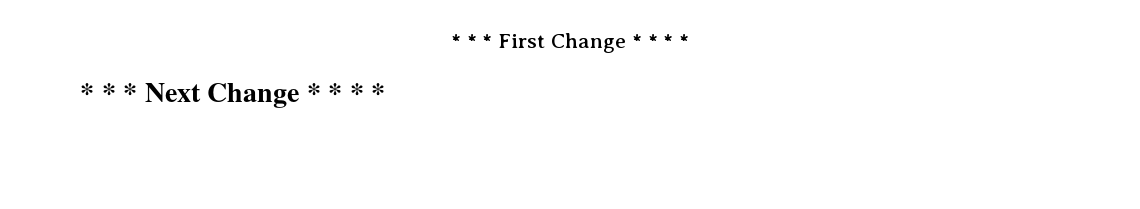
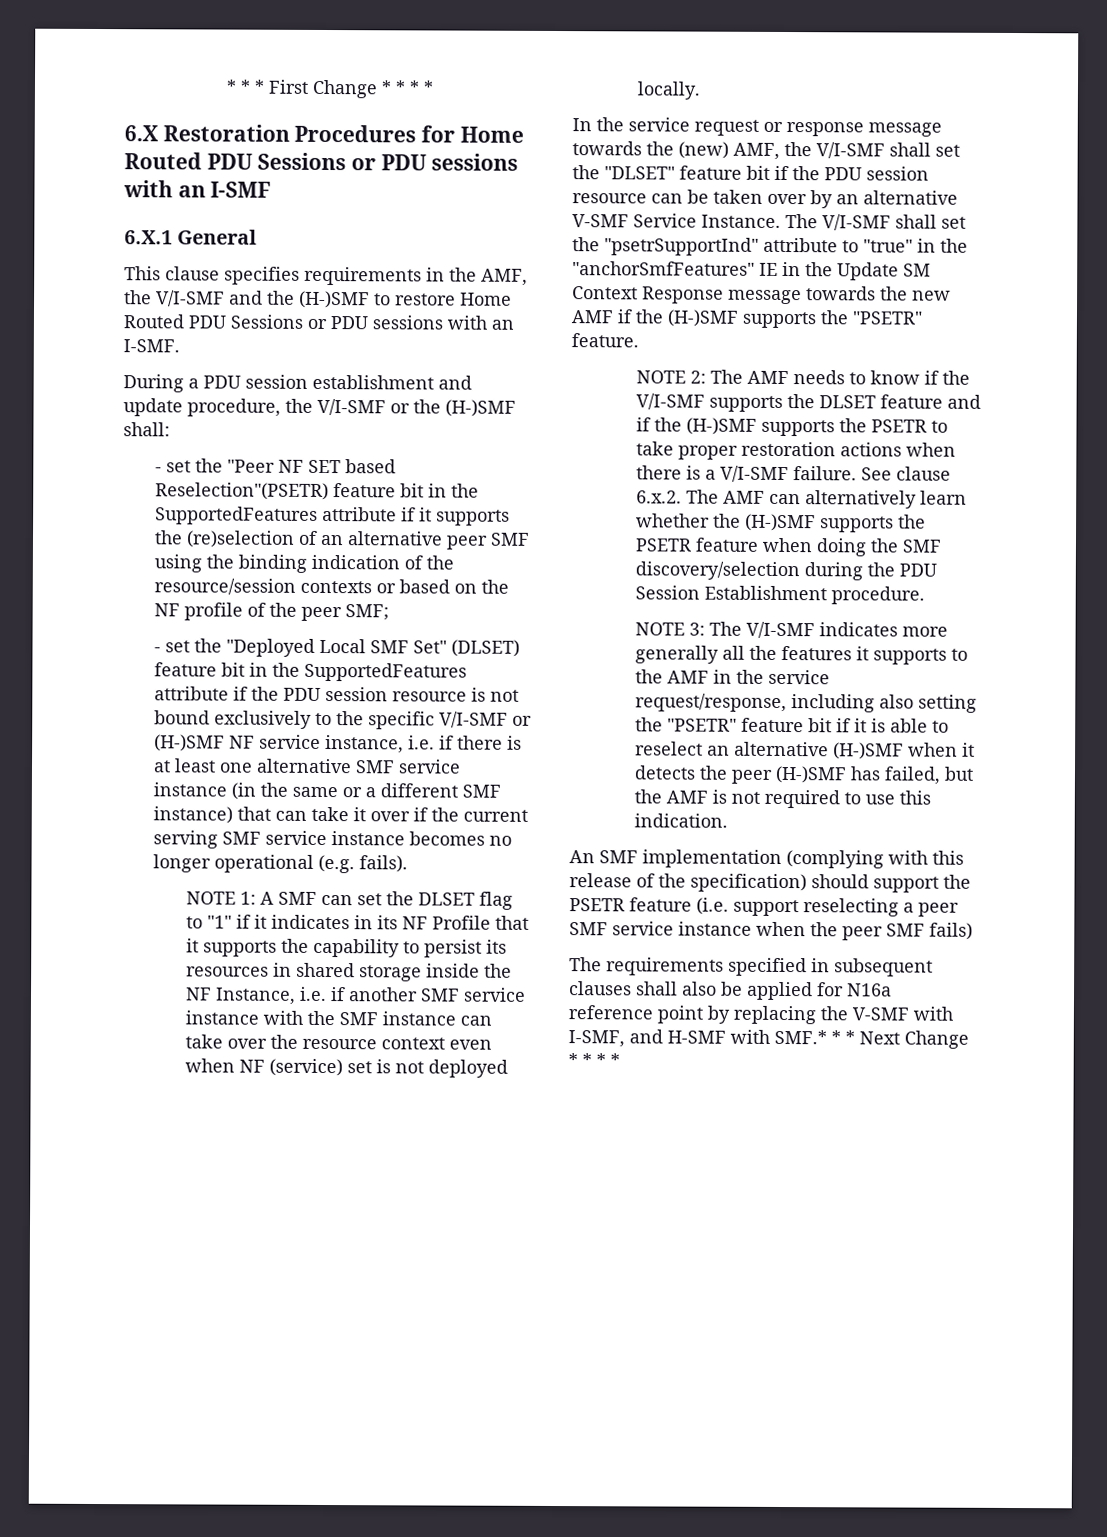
[80,83,94,102] * -> [124,124,524,143] [124,152,519,171] [123,180,272,198] [124,229,258,245] [124,266,528,286] [124,290,512,309] [123,314,514,330] [123,339,180,353] [123,374,472,393] [123,398,516,417] [123,422,170,437] [155,458,397,474] [155,482,480,501] [155,506,511,526] [154,530,531,550] [154,554,455,573] [154,578,510,595] [154,602,390,622] [154,638,521,657] [154,662,468,682] [154,686,520,702] [154,710,533,730] [154,734,523,754] [153,758,462,774] [153,782,502,800] [153,806,529,824] [153,830,513,849] [153,854,409,874] [185,891,513,910] [185,914,529,930] [185,938,507,958] [185,962,512,982] [184,986,526,1005] [184,1010,492,1026] [184,1034,492,1050] [184,1058,508,1078] [636,81,700,100] [572,117,942,137] [572,141,960,160] [572,165,929,181] [572,189,958,209] [572,213,966,231] [572,237,968,256] [572,261,931,281] [572,286,951,305] [571,309,922,329] [571,333,639,348] [635,369,970,385] [635,393,981,412] [635,417,948,437] [635,441,956,460] [635,465,951,483] [635,489,967,509] [635,513,926,533] [634,537,942,557] [634,561,937,581] [634,585,925,605] [634,621,948,639] [634,645,968,665] [634,669,830,685] [634,693,977,713] [634,717,949,733] [634,741,975,760] [633,765,974,785] [633,789,931,809] [633,813,728,828] [569,849,964,869] [569,873,971,893] [569,897,959,917] [569,921,973,941] [569,957,933,977] [569,981,892,1001] [568,1005,953,1025] [568,1029,827,1048] 6.X Restoration Procedures for Home Routed PDU Sessions or PDU sessions with an I-SMF // 6.X.1 General // This clause specifies requirements in the AMF, the V/I-SMF and the (H-)SMF to restore Home Routed PDU Sessions or PDU sessions with an I-SMF. // During a PDU session establishment and update procedure, the V/I-SMF or the (H-)SMF shall: // - set the "Peer NF SET based Reselection"(PSETR) feature bit in the SupportedFeatures attribute if it supports the (re)selection of an alternative peer SMF using the binding indication of the resource/session contexts or based on the NF profile of the peer SMF; // - set the "Deployed Local SMF Set" (DLSET) feature bit in the SupportedFeatures attribute if the PDU session resource is not bound exclusively to the specific V/I-SMF or (H-)SMF NF service instance, i.e. if there is at least one alternative SMF service instance (in the same or a different SMF instance) that can take it over if the current serving SMF service instance becomes no longer operational (e.g. fails). // NOTE 1: A SMF can set the DLSET flag to "1" if it indicates in its NF Profile that it supports the capability to persist its resources in shared storage inside the NF Instance, i.e. if another SMF service instance with the SMF instance can take over the resource context even when NF (service) set is not deployed locally. // In the service request or response message towards the (new) AMF, the V/I-SMF shall set the "DLSET" feature bit if the PDU session resource can be taken over by an alternative V-SMF Service Instance. The V/I-SMF shall set the "psetrSupportInd" attribute to "true" in the "anchorSmfFeatures" IE in the Update SM Context Response message towards the new AMF if the (H-)SMF supports the "PSETR" feature. // NOTE 2: The AMF needs to know if the V/I-SMF supports the DLSET feature and if the (H-)SMF supports the PSETR to take proper restoration actions when there is a V/I-SMF failure. See clause 6.x.2. The AMF can alternatively learn whether the (H-)SMF supports the PSETR feature when doing the SMF discovery/selection during the PDU Session Establishment procedure. // NOTE 3: The V/I-SMF indicates more generally all the features it supports to the AMF in the service request/response, including also setting the "PSETR" feature bit if it is able to reselect an alternative (H-)SMF when it detects the peer (H-)SMF has failed, but the AMF is not required to use this indication. // An SMF implementation (complying with this release of the specification) should support the PSETR feature (i.e. support reselecting a peer SMF service instance when the peer SMF fails) // The requirements specified in subsequent clauses shall also be applied for N16a reference point by replacing the V-SMF with I-SMF, and H-SMF with SMF.*

